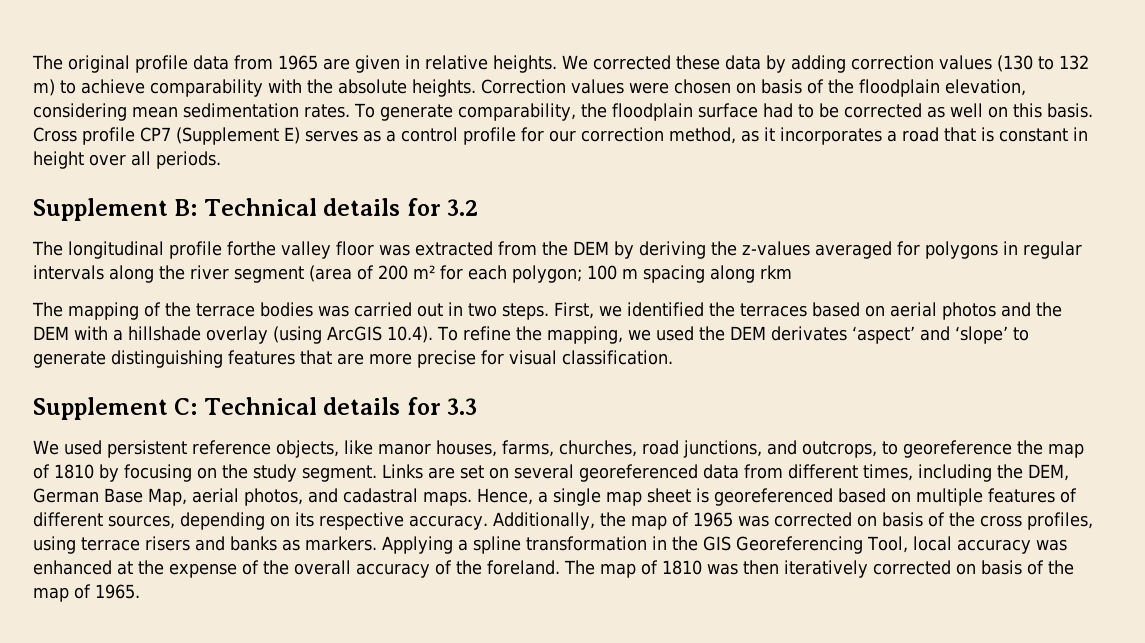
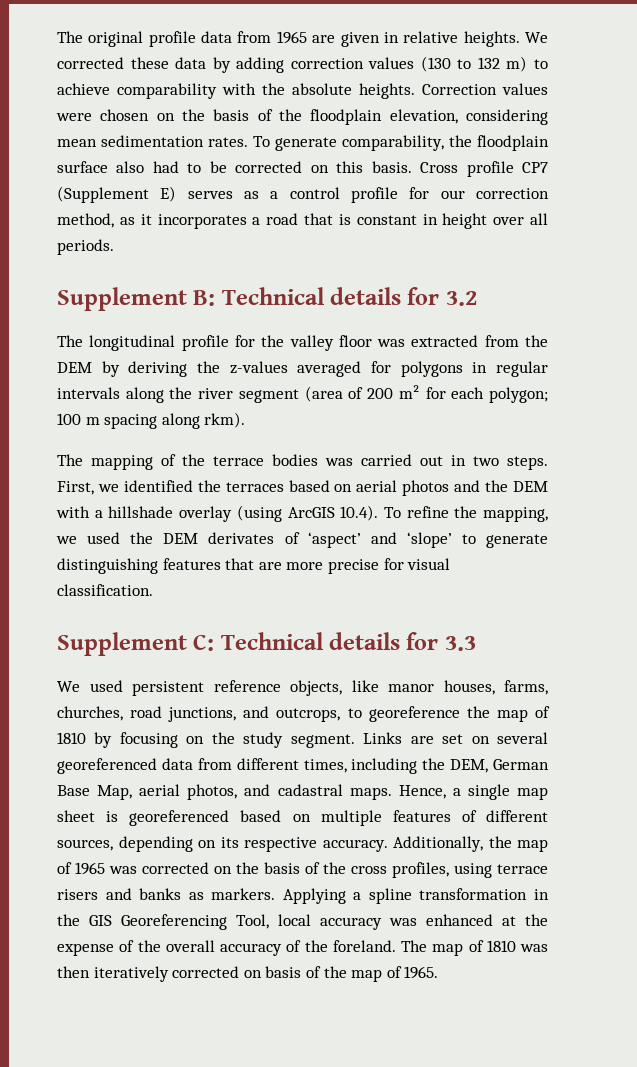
(756, 88) none -> [182,109,205,121] the
(758, 110) none -> [116,161,145,173] also
[926,103,983,118] as well -> (303, 167) none
[227,241,276,256] forthe -> [234,335,285,347] for the
[760,265,792,279] rkm -> [204,412,246,428] rkm).
(847, 333) none -> [284,532,300,544] of
(877, 521) none -> [236,862,259,874] the

